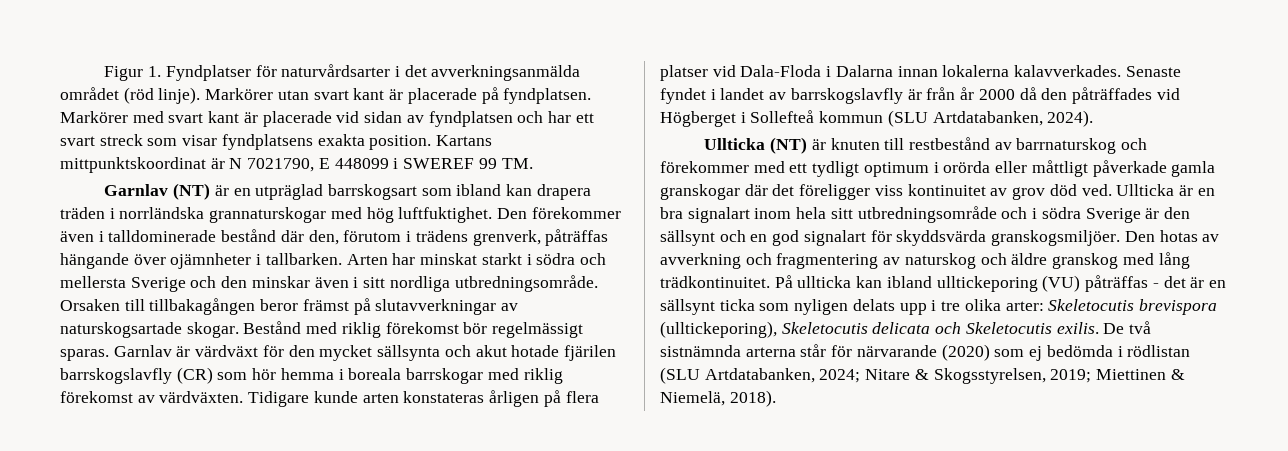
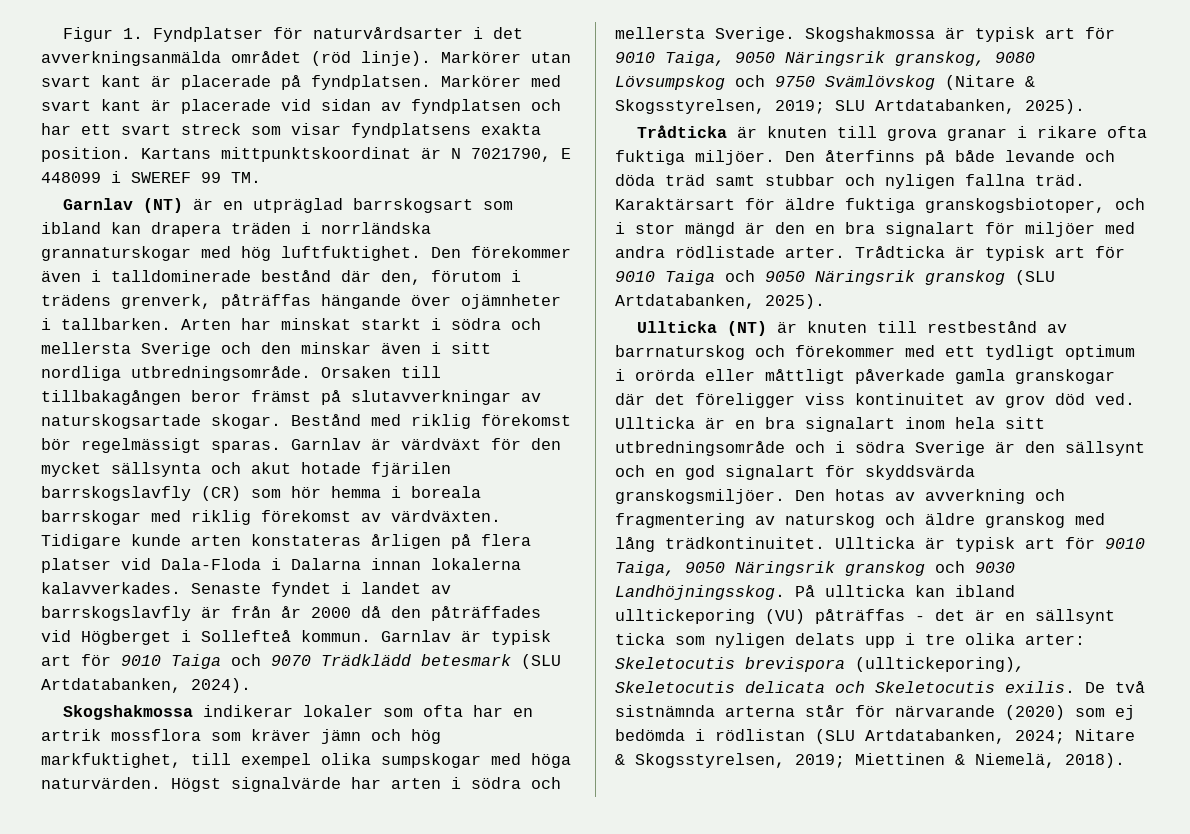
[819,110,1094,127] kommun (SLU Artdatabanken, 2024). -> [301,630,551,645] [41,654,561,669] [41,678,251,693] [62,705,533,720] [41,729,441,744] [41,753,571,768] [41,777,561,792] [615,27,1115,42] [615,51,1035,66] [615,75,1035,90] [615,99,1085,114] [636,125,1147,141] [615,150,1115,165] [615,174,1085,189] [615,198,1145,213] [615,222,1135,237] [615,246,1125,261] [615,270,1055,285] [615,294,825,309] kommun. Garnlav är typisk art för 9010 Taiga och 9070 Trädklädd betesmark (SLU Artdatabanken, 2024). // Skogshakmossa indikerar lokaler som ofta har en artrik mossflora som kräver jämn och hög markfuktighet, till exempel olika sumpskogar med höga naturvärden. Högst signalvärde har arten i södra och mellersta Sverige. Skogshakmossa är typisk art för 9010 Taiga, 9050 Näringsrik granskog, 9080 Lövsumpskog och 9750 Svämlövskog (Nitare & Skogsstyrelsen, 2019; SLU Artdatabanken, 2025). // Trådticka är knuten till grova granar i rikare ofta fuktiga miljöer. Den återfinns på både levande och döda träd samt stubbar och nyligen fallna träd. Karaktärsart för äldre fuktiga granskogsbiotoper, och i stor mängd är den en bra signalart för miljöer med andra rödlistade arter. Trådticka är typisk art för 9010 Taiga och 9050 Näringsrik granskog (SLU Artdatabanken, 2025).
(770, 282) none -> [835,537,1145,552] [615,561,1015,576] [615,585,785,600] Ullticka är typisk art för 9010 Taiga, 9050 Näringsrik granskog och 9030 Landhöjningsskog.

